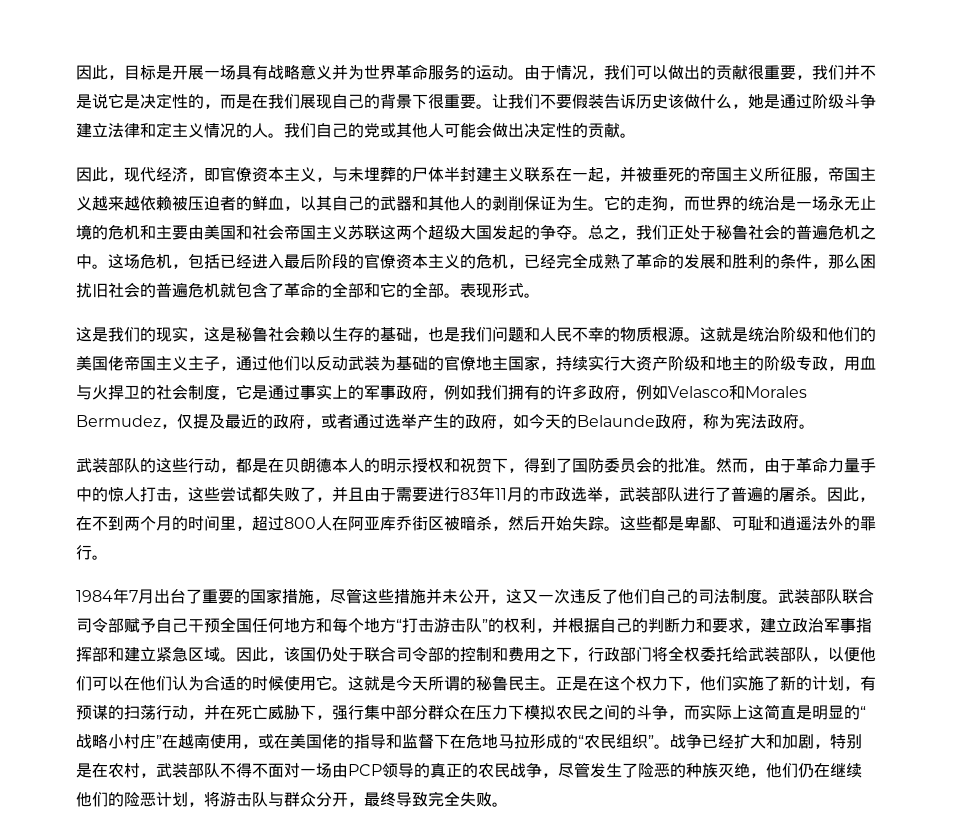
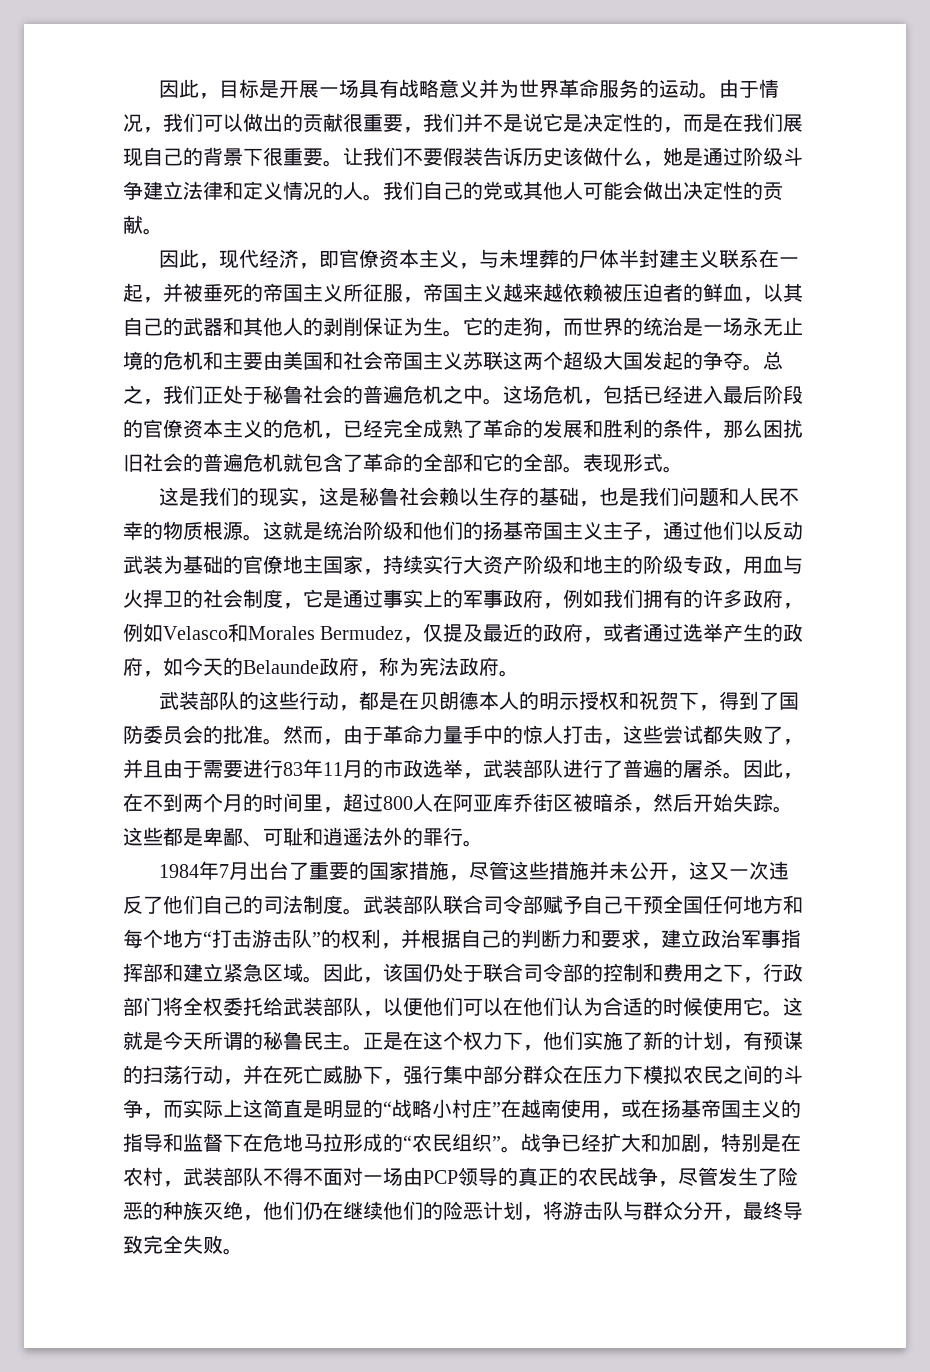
[172,123,188,137] 主 -> (263, 190) none
[76,356,124,371] 美国佬 -> [483,521,523,540] 扬基
[290,734,338,749] 美国佬 -> [661,1099,781,1118] 扬基帝国主义

